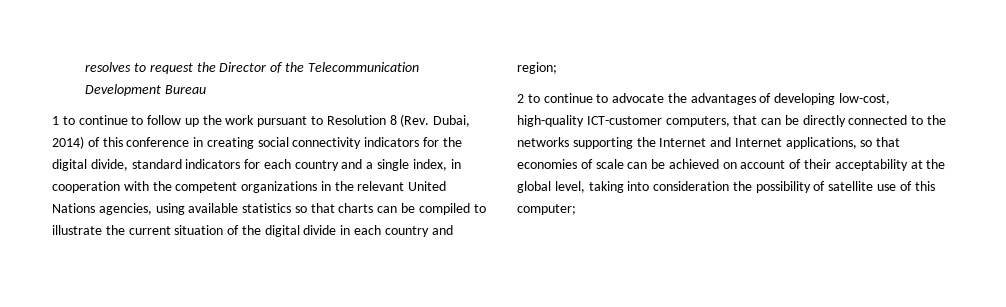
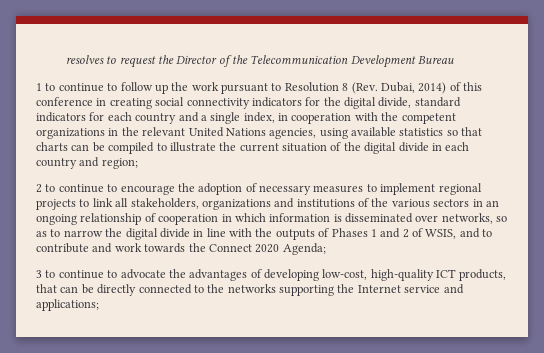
(609, 98) none -> [120,183,482,195] [36,198,499,210] [36,213,508,225] [36,228,493,240] [36,243,326,255] [36,270,118,279] encourage the adoption of necessary measures to implement regional projects to link all stakeholders, organizations and institutions of the various sectors in an ongoing relationship of cooperation in which information is disseminated over networks, so as to narrow the digital divide in line with the outputs of Phases 1 and 2 of WSIS, and to contribute and work towards the Connect 2020 Agenda; // 3 to continue to
[586,116,730,127] ICT-customer computers, -> [436,269,506,281] ICT products,
[710,137,901,149] [517,159,946,171] [517,181,935,193] [517,204,576,215] and Internet applications, so that economies of scale can be achieved on account of their acceptability at the global level, taking into consideration the possibility of satellite use of this computer; -> [404,284,464,294] [36,299,99,311] service and applications;

